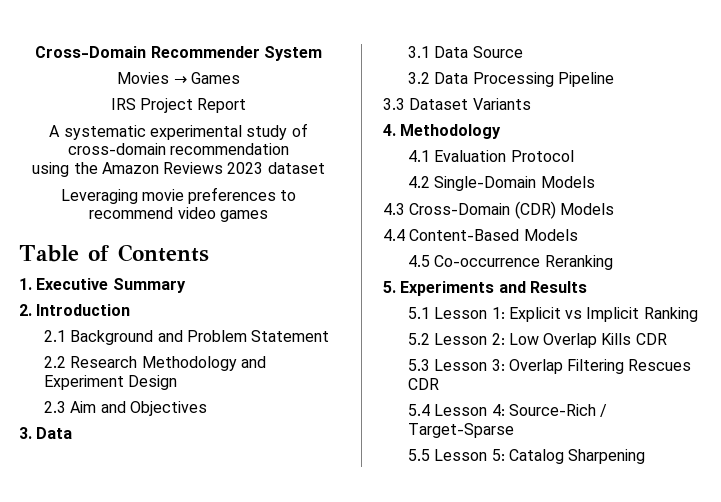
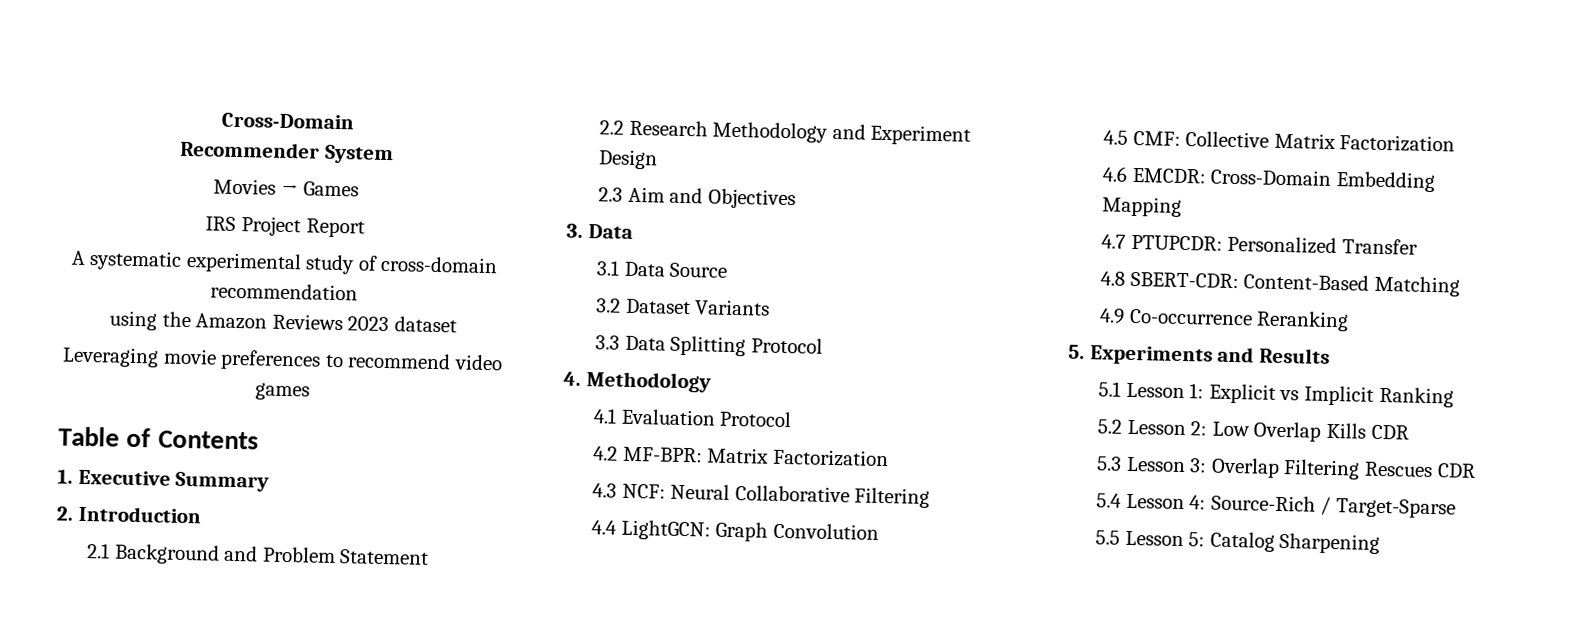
[35,46,147,58] Cross-Domain -> [220,112,354,130] Cross-Domain //
[434,72,614,87] [383,98,531,110] Data Processing Pipeline // 3.3 Dataset Variants -> [625,298,771,316] [595,335,823,357] Dataset Variants // 3.3 Data Splitting Protocol
[434,176,595,191] [383,201,614,219] [383,229,578,241] [407,255,430,267] Single-Domain Models // 4.3 Cross-Domain (CDR) Models // 4.4 Content-Based Models // 4.5 -> [622,446,889,468] [592,483,931,508] [591,519,879,542] [1103,130,1456,153] [1102,166,1436,193] [1102,196,1183,217] [1101,234,1418,255] [1100,271,1460,297] [1099,308,1126,324] MF-BPR: Matrix Factorization // 4.3 NCF: Neural Collaborative Filtering // 4.4 LightGCN: Graph Convolution // 4.5 CMF: Collective Matrix Factorization // 4.6 EMCDR: Cross-Domain Embedding Mapping // 4.7 PTUPCDR: Personalized Transfer // 4.8 SBERT-CDR: Content-Based Matching // 4.9

